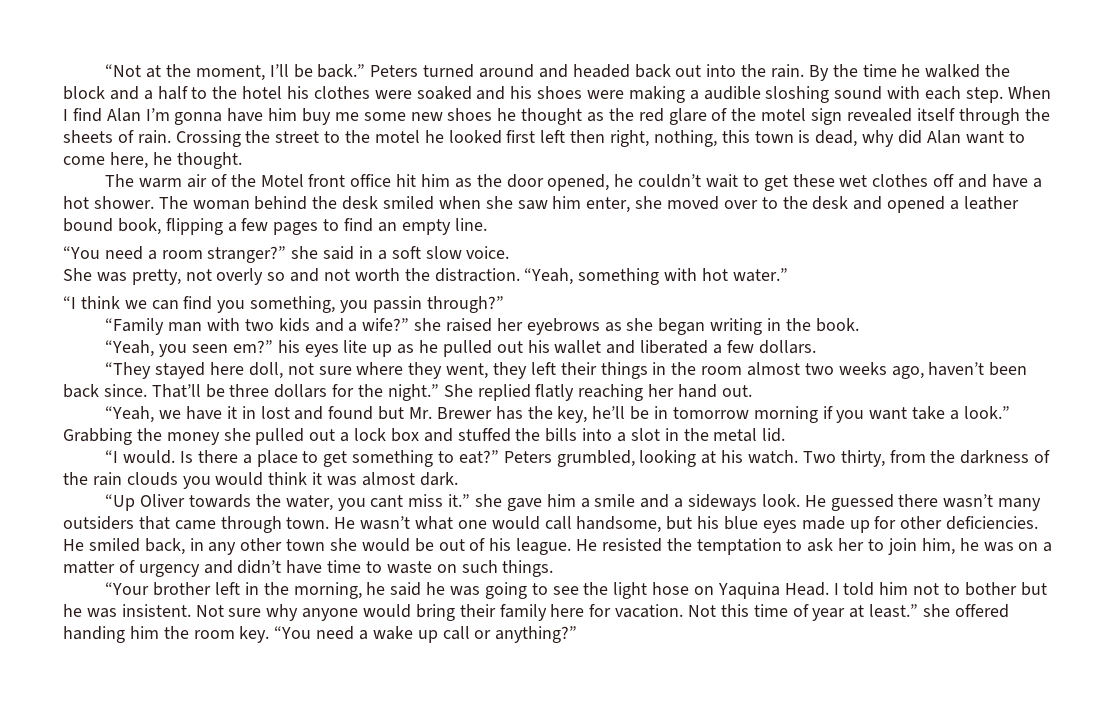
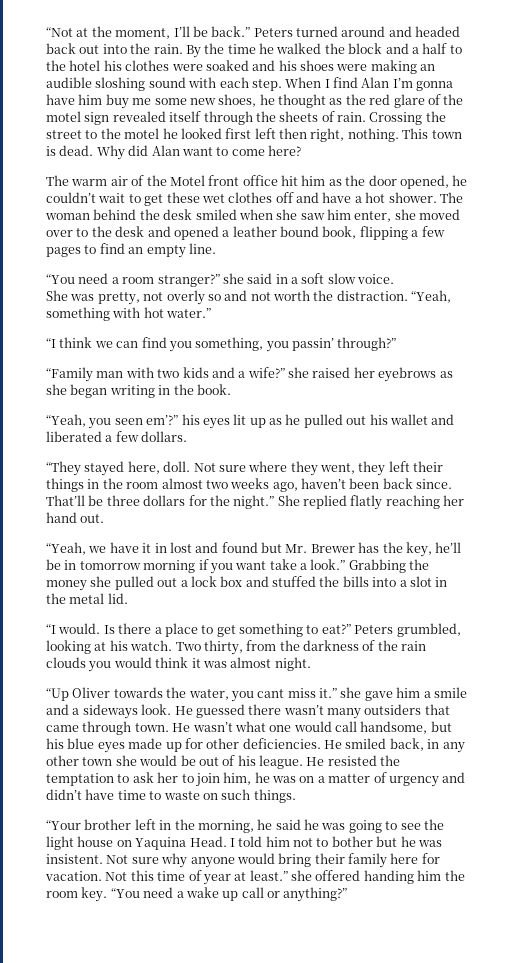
[689,90,699,100] a -> [420,64,436,71] an
[447,108,493,121] shoes -> [218,94,257,107] shoes,
[653,130,895,147] nothing, this town is dead, why -> [347,128,462,142] [46,145,125,160] nothing. This town is dead. Why
[109,152,242,169] here, he thought. -> [268,145,301,156] here?
[372,296,422,313] passin -> [292,338,334,351] passin’
[232,340,273,353] em?” -> [146,415,179,425] em’?”
[343,340,368,353] lite -> [233,414,247,425] lit
[209,362,314,379] here doll, not -> [127,461,216,474] here, doll. Not
[419,472,458,486] dark. -> [274,657,311,671] night.
[652,582,690,595] hose -> [77,836,114,847] house

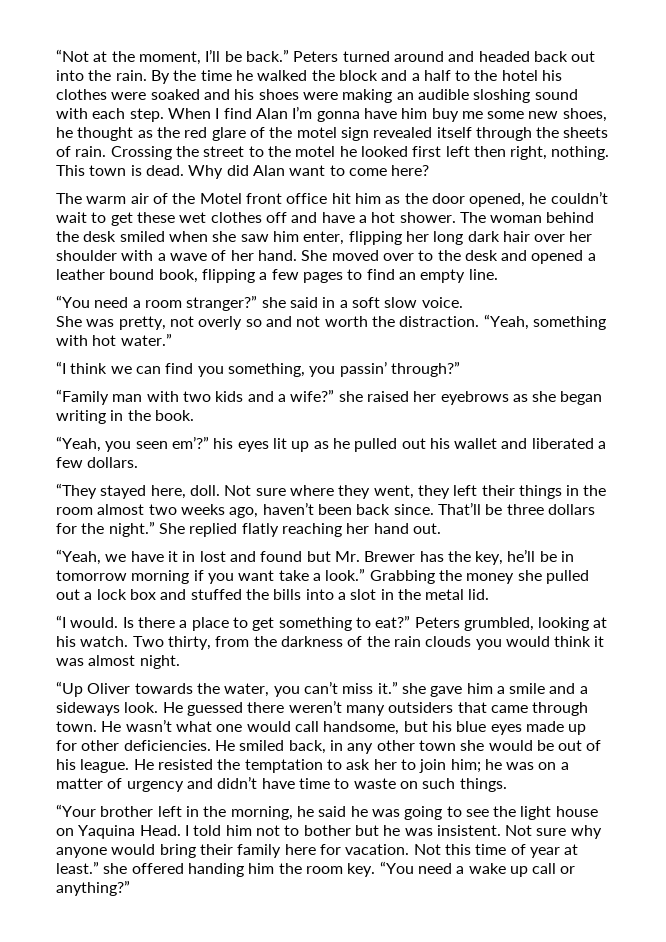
[394,209,416,220] she -> [348,231,593,245] [56,250,328,261] flipping her long dark hair over her shoulder with a wave of her hand. She
[257,689,285,698] cant -> [303,681,338,694] can’t
[283,705,324,715] wasn’t -> [288,700,342,713] weren’t
[223,772,252,785] him, -> [450,759,481,773] him;

